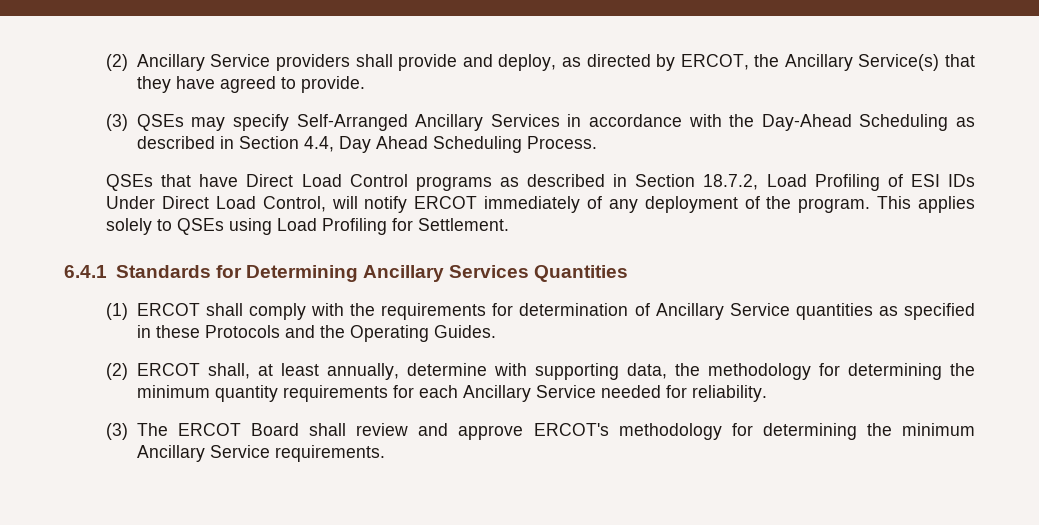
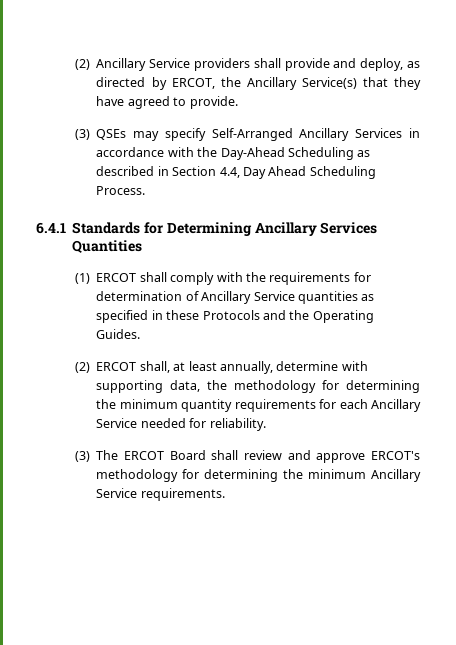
[106,174,976,191] [106,196,976,213] [106,218,510,235] // QSEs that have Direct Load Control programs as described in Section 18.7.2, Load Profiling of ESI IDs Under Direct Load Control, will notify ERCOT immediately of any deployment of the program. This applies solely to QSEs using Load Profiling for Settlement. -> (146, 190) none

